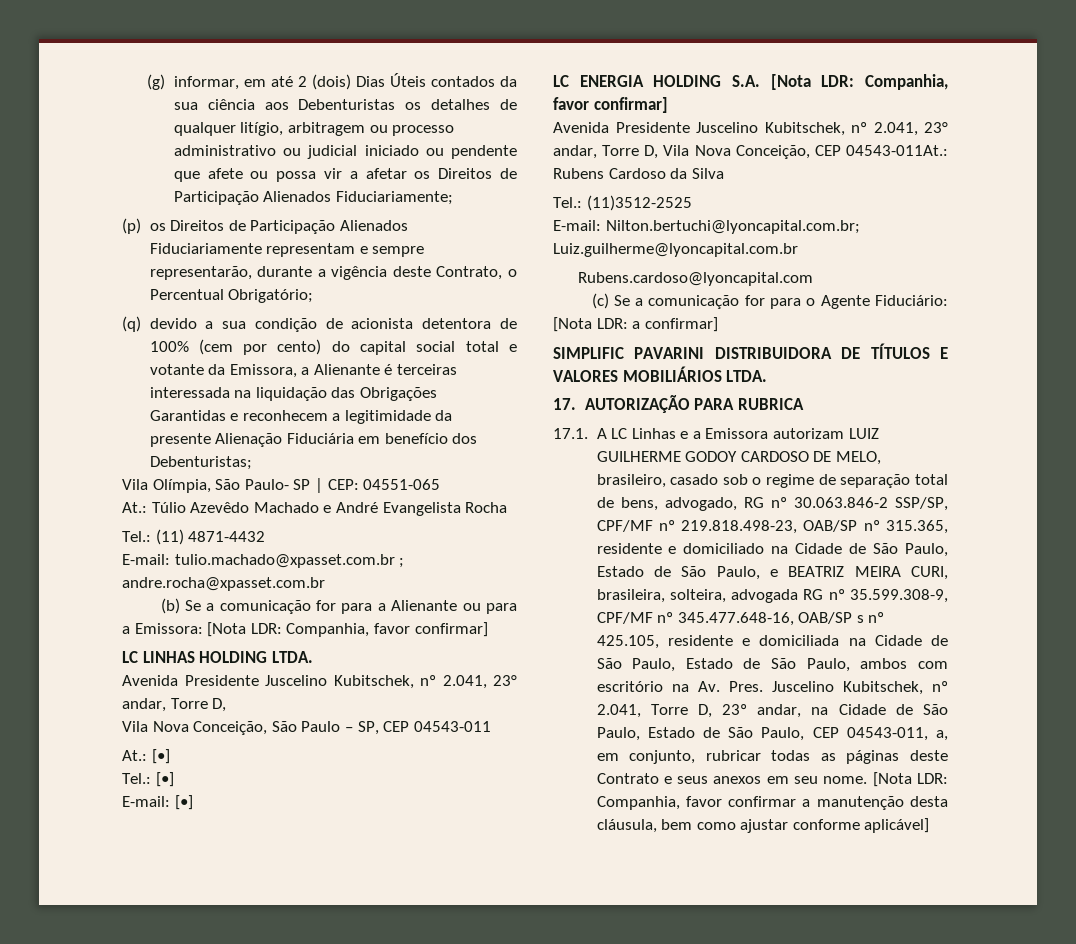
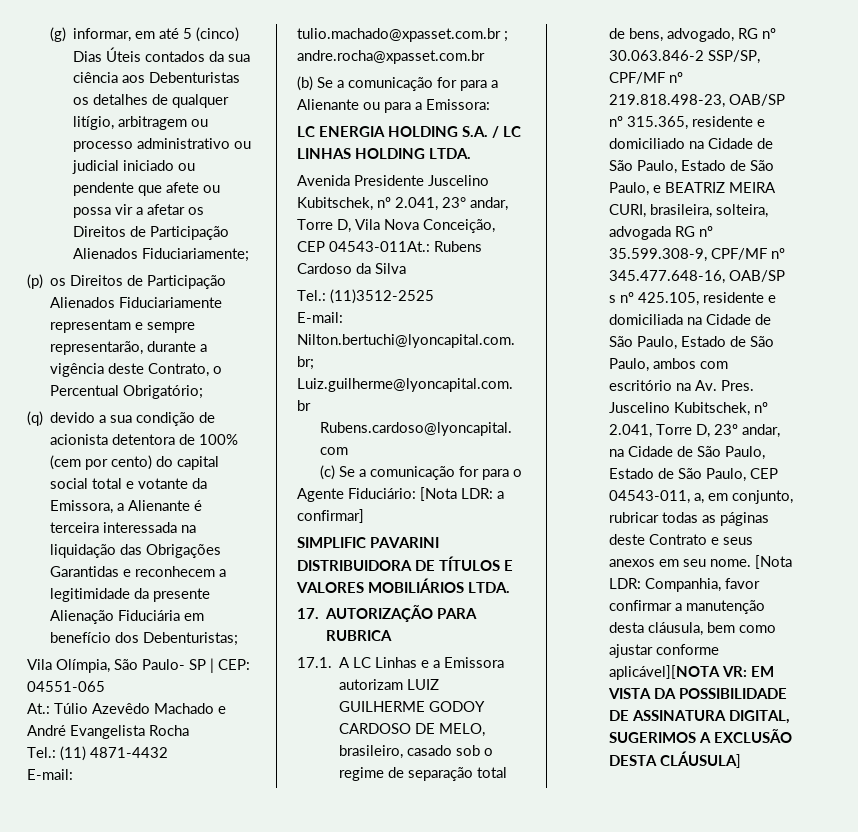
[297,74,351,90] 2 (dois) -> [183,27,240,42] 5 (cinco)
[397,364,458,375] terceiras -> [50,522,100,533] terceira
[207,622,488,637] [122,651,313,663] [122,675,517,689] [122,698,227,712] [122,721,491,735] [122,749,170,764] [122,772,174,787] [122,795,193,810] [Nota LDR: Companhia, favor confirmar] // LC LINHAS HOLDING LTDA. // Avenida Presidente Juscelino Kubitschek, nº 2.041, 23° andar, Torre D, // Vila Nova Conceição, São Paulo – SP, CEP 04543-011 // At.: [•] // Tel.: [•] // E-mail: [•] -> (490, 104) none
[770,74,948,90] [553,97,668,113] [Nota LDR: Companhia, favor confirmar] -> [492,126,521,138] [297,148,471,159] / LC LINHAS HOLDING LTDA.
[864,818,930,833] aplicável] -> [609,665,775,680] [608,688,788,699] [609,710,791,724] [609,729,793,743] [609,751,742,768] aplicável][NOTA VR: EM VISTA DA POSSIBILIDADE DE ASSINATURA DIGITAL, SUGERIMOS A EXCLUSÃO DESTA CLÁUSULA]

